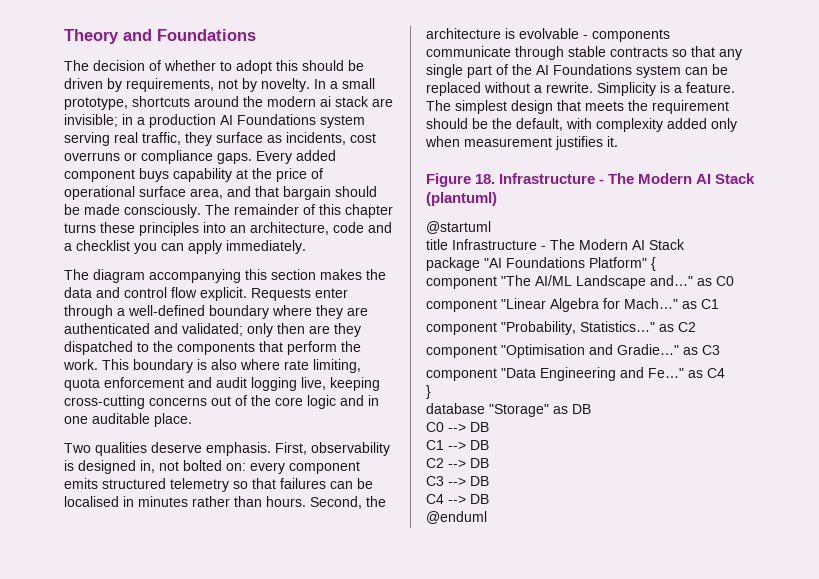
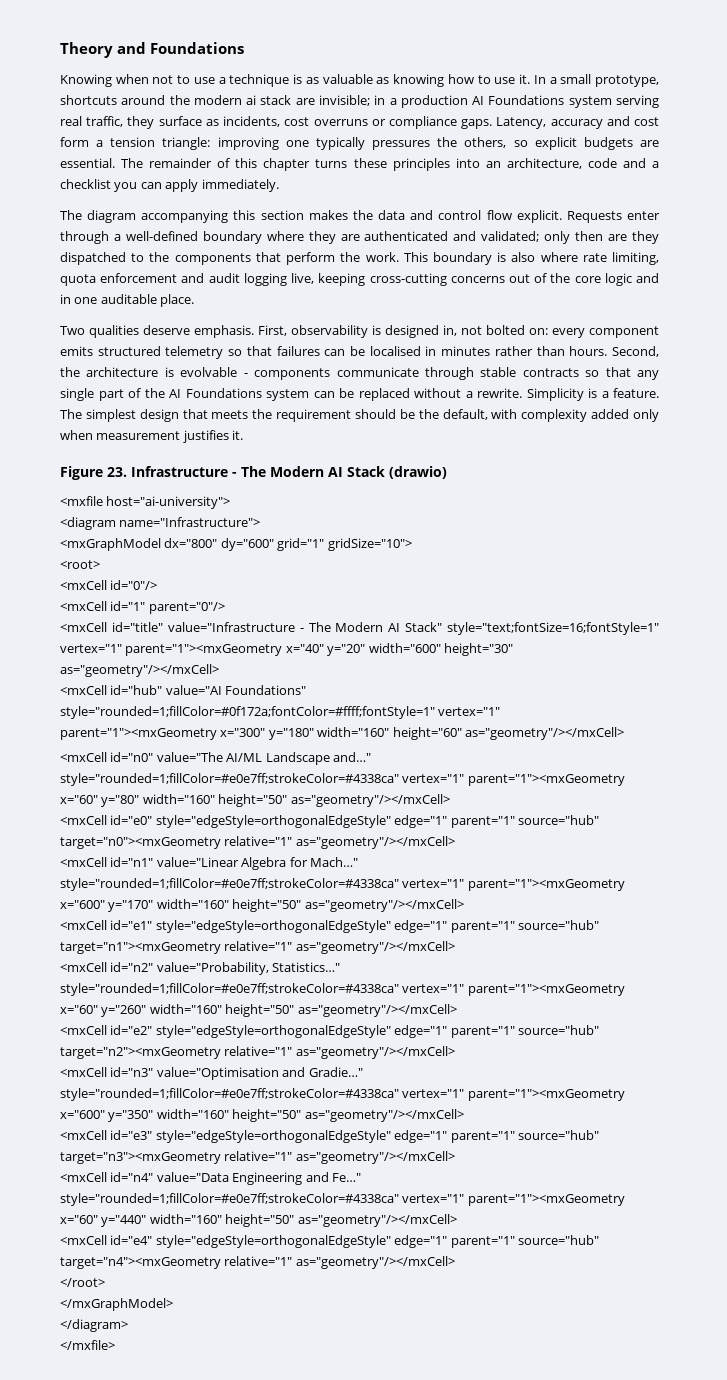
[64,60,364,74] [64,78,310,92] The decision of whether to adopt this should be driven by requirements, not by novelty. -> [60,74,531,87] Knowing when not to use a technique is as valuable as knowing how to use it.
[256,150,336,164] [64,168,323,182] [64,186,377,200] [64,204,201,218] Every added component buys capability at the price of operational surface area, and that bargain should be made consciously. -> [496,116,659,129] [60,137,659,150] [60,158,115,168] Latency, accuracy and cost form a tension triangle: improving one typically pressures the others, so explicit budgets are essential.
[475,173,756,184] [426,192,497,206] [426,221,491,234] [426,239,685,250] [426,257,656,271] [426,275,734,289] [426,298,719,312] [426,321,696,335] [426,344,720,358] [426,367,725,381] [426,385,431,399] [426,403,591,417] [426,422,489,432] [426,440,489,450] [426,458,489,468] [426,476,489,486] [426,494,489,504] [426,511,487,524] 18. Infrastructure - The Modern AI Stack (plantuml) // @startuml // title Infrastructure - The Modern AI Stack // package "AI Foundations Platform" { // component "The AI/ML Landscape and…" as C0 // component "Linear Algebra for Mach…" as C1 // component "Probability, Statistics…" as C2 // component "Optimisation and Gradie…" as C3 // component "Data Engineering and Fe…" as C4 // } // database "Storage" as DB // C0 --> DB // C1 --> DB // C2 --> DB // C3 --> DB // C4 --> DB // @enduml -> [107,466,447,479] [60,496,231,509] [60,517,261,530] [60,538,412,551] [60,560,100,569] [60,580,158,590] [60,601,225,614] [60,622,659,635] [60,643,513,656] [60,664,219,677] [60,685,307,695] [60,706,501,719] [60,727,624,740] [60,752,371,765] [60,773,625,786] [60,794,450,807] [60,815,599,828] [60,836,455,849] [60,857,358,870] [60,878,625,891] [60,899,464,912] [60,920,599,933] [60,941,455,954] [60,962,341,975] [60,983,625,996] [60,1004,457,1017] [60,1025,599,1038] [60,1046,455,1059] [60,1067,363,1080] [60,1088,625,1101] [60,1109,464,1122] [60,1130,599,1143] [60,1151,455,1164] [60,1172,361,1185] [60,1193,625,1206] [60,1214,457,1227] [60,1235,599,1248] [60,1256,455,1269] [60,1278,105,1287] [60,1298,173,1311] [60,1319,128,1332] [60,1340,115,1350] 23. Infrastructure - The Modern AI Stack (drawio) // <mxfile host="ai-university"> // <diagram name="Infrastructure"> // <mxGraphModel dx="800" dy="600" grid="1" gridSize="10"> // <root> // <mxCell id="0"/> // <mxCell id="1" parent="0"/> // <mxCell id="title" value="Infrastructure - The Modern AI Stack" style="text;fontSize=16;fontStyle=1" vertex="1" parent="1"><mxGeometry x="40" y="20" width="600" height="30" as="geometry"/></mxCell> // <mxCell id="hub" value="AI Foundations" style="rounded=1;fillColor=#0f172a;fontColor=#ffff;fontStyle=1" vertex="1" parent="1"><mxGeometry x="300" y="180" width="160" height="60" as="geometry"/></mxCell> // <mxCell id="n0" value="The AI/ML Landscape and…" style="rounded=1;fillColor=#e0e7ff;strokeColor=#4338ca" vertex="1" parent="1"><mxGeometry x="60" y="80" width="160" height="50" as="geometry"/></mxCell> // <mxCell id="e0" style="edgeStyle=orthogonalEdgeStyle" edge="1" parent="1" source="hub" target="n0"><mxGeometry relative="1" as="geometry"/></mxCell> // <mxCell id="n1" value="Linear Algebra for Mach…" style="rounded=1;fillColor=#e0e7ff;strokeColor=#4338ca" vertex="1" parent="1"><mxGeometry x="600" y="170" width="160" height="50" as="geometry"/></mxCell> // <mxCell id="e1" style="edgeStyle=orthogonalEdgeStyle" edge="1" parent="1" source="hub" target="n1"><mxGeometry relative="1" as="geometry"/></mxCell> // <mxCell id="n2" value="Probability, Statistics…" style="rounded=1;fillColor=#e0e7ff;strokeColor=#4338ca" vertex="1" parent="1"><mxGeometry x="60" y="260" width="160" height="50" as="geometry"/></mxCell> // <mxCell id="e2" style="edgeStyle=orthogonalEdgeStyle" edge="1" parent="1" source="hub" target="n2"><mxGeometry relative="1" as="geometry"/></mxCell> // <mxCell id="n3" value="Optimisation and Gradie…" style="rounded=1;fillColor=#e0e7ff;strokeColor=#4338ca" vertex="1" parent="1"><mxGeometry x="600" y="350" width="160" height="50" as="geometry"/></mxCell> // <mxCell id="e3" style="edgeStyle=orthogonalEdgeStyle" edge="1" parent="1" source="hub" target="n3"><mxGeometry relative="1" as="geometry"/></mxCell> // <mxCell id="n4" value="Data Engineering and Fe…" style="rounded=1;fillColor=#e0e7ff;strokeColor=#4338ca" vertex="1" parent="1"><mxGeometry x="60" y="440" width="160" height="50" as="geometry"/></mxCell> // <mxCell id="e4" style="edgeStyle=orthogonalEdgeStyle" edge="1" parent="1" source="hub" target="n4"><mxGeometry relative="1" as="geometry"/></mxCell> // </root> // </mxGraphModel> // </diagram> // </mxfile>

